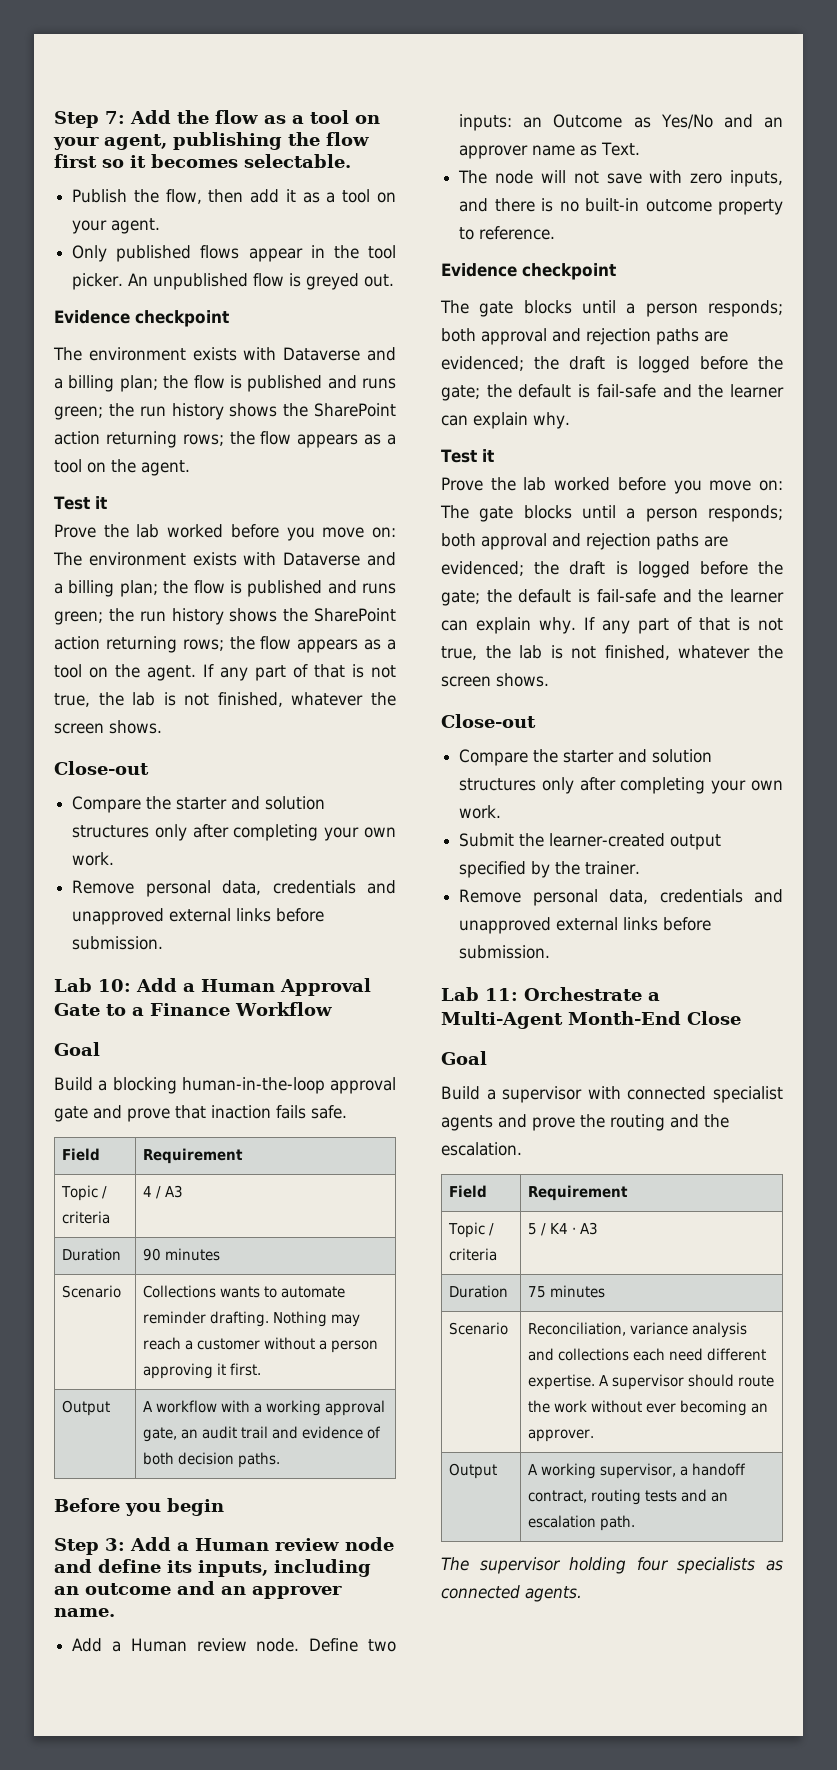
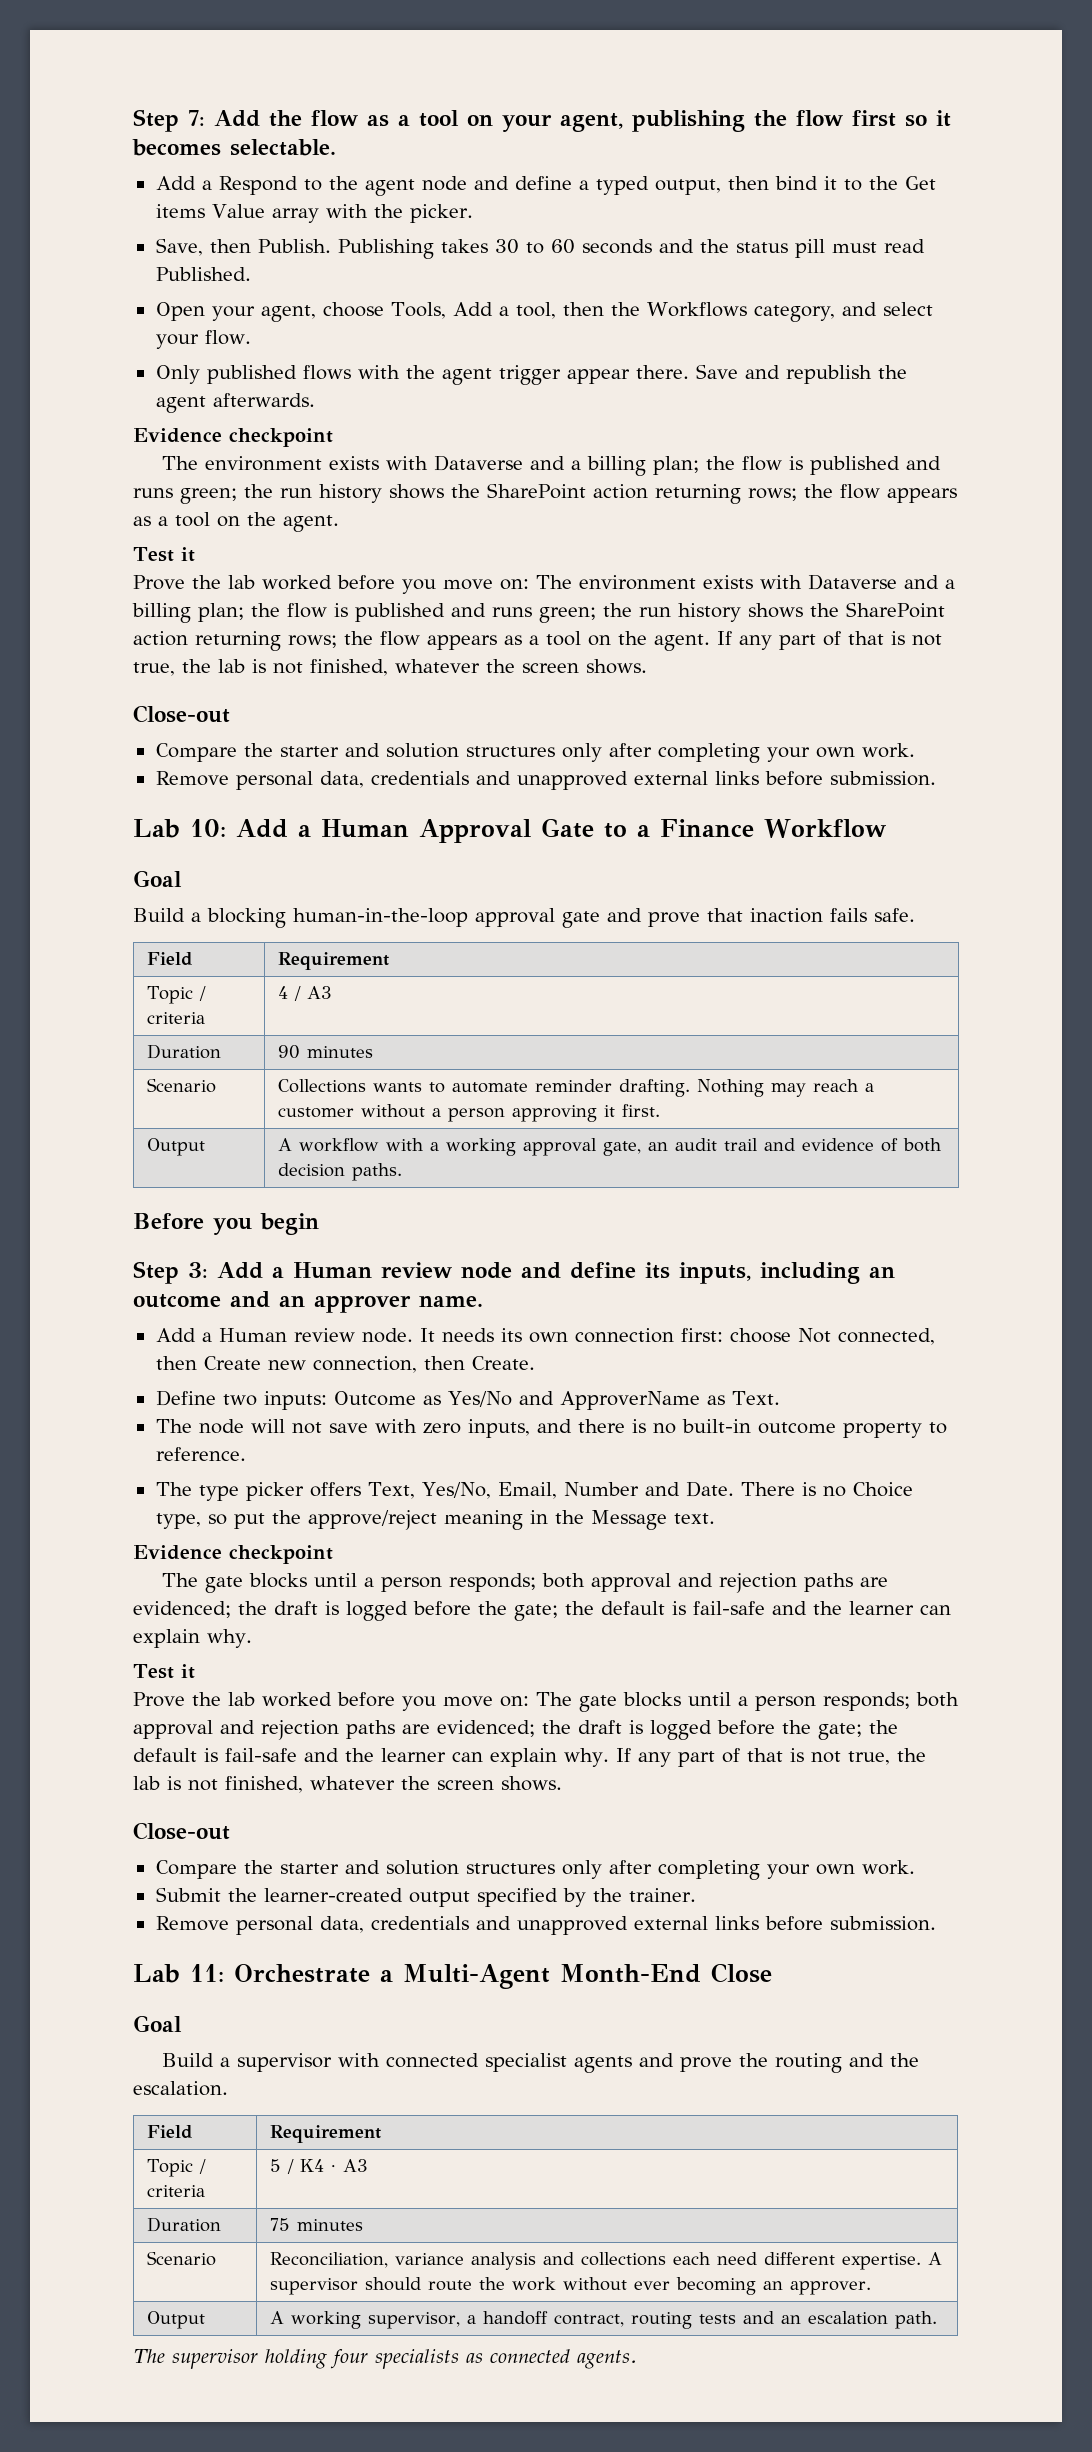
[72,189,397,204] [72,218,161,234] [72,245,396,262] [72,273,395,290] Publish the flow, then add it as a tool on your agent. // Only published flows appear in the tool picker. An unpublished flow is greyed out. -> [155,176,936,196] [155,204,473,223] [155,238,925,259] [155,267,251,281] [155,302,934,322] [155,330,251,349] [155,364,907,385] [155,393,315,413] Add a Respond to the agent node and define a typed output, then bind it to the Get items Value array with the picker. // Save, then Publish. Publishing takes 30 to 60 seconds and the status pill must read Published. // Open your agent, choose Tools, Add a tool, then the Workflows category, and select your flow. // Only published flows with the agent trigger appear there. Save and republish the agent afterwards.
(300, 1645) none -> [419,1328,935,1345] [155,1356,535,1373] It needs its own connection first: choose Not connected, then Create new connection, then Create. //
[523,117,543,128] an -> (327, 1400) none
[764,117,783,128] [459,145,576,159] an approver name -> [559,1391,700,1410] ApproverName
(556, 233) none -> [155,1481,913,1501] [155,1510,715,1530] // The type picker offers Text, Yes/No, Email, Number and Date. There is no Choice type, so put the approve/reject meaning in the Message text.

